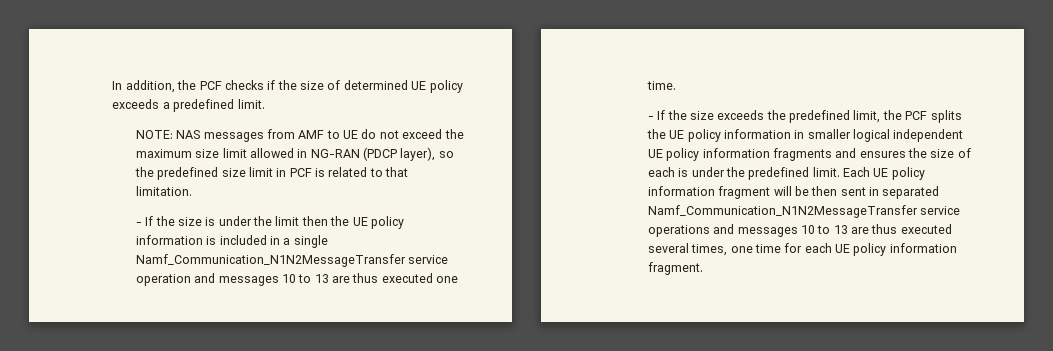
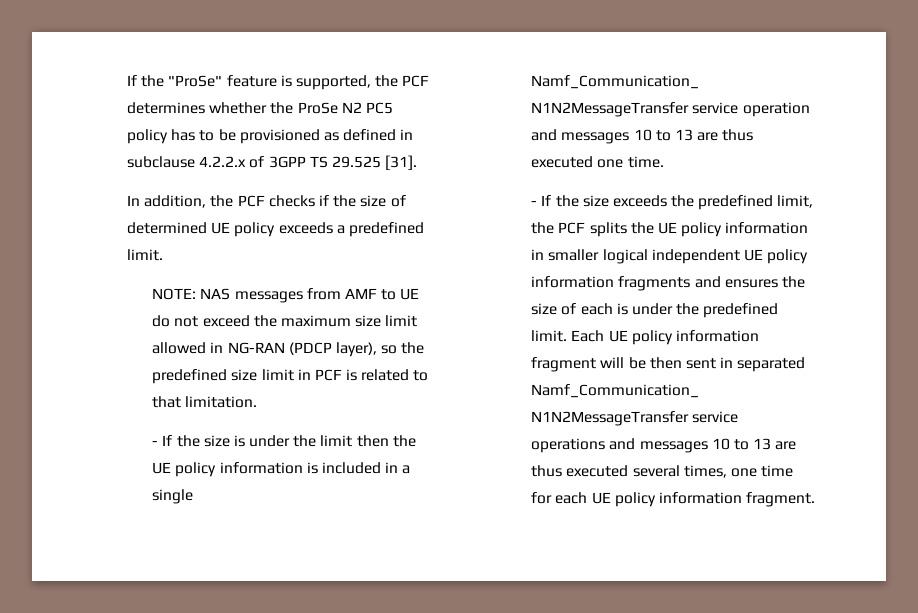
(112, 85) none -> [127,75,430,90] [127,102,393,114] [127,129,414,144] [127,155,418,170] If the "ProSe" feature is supported, the PCF determines whether the ProSe N2 PC5 policy has to be provisioned as defined in subclause 4.2.2.x of 3GPP TS 29.525 [31]. //

